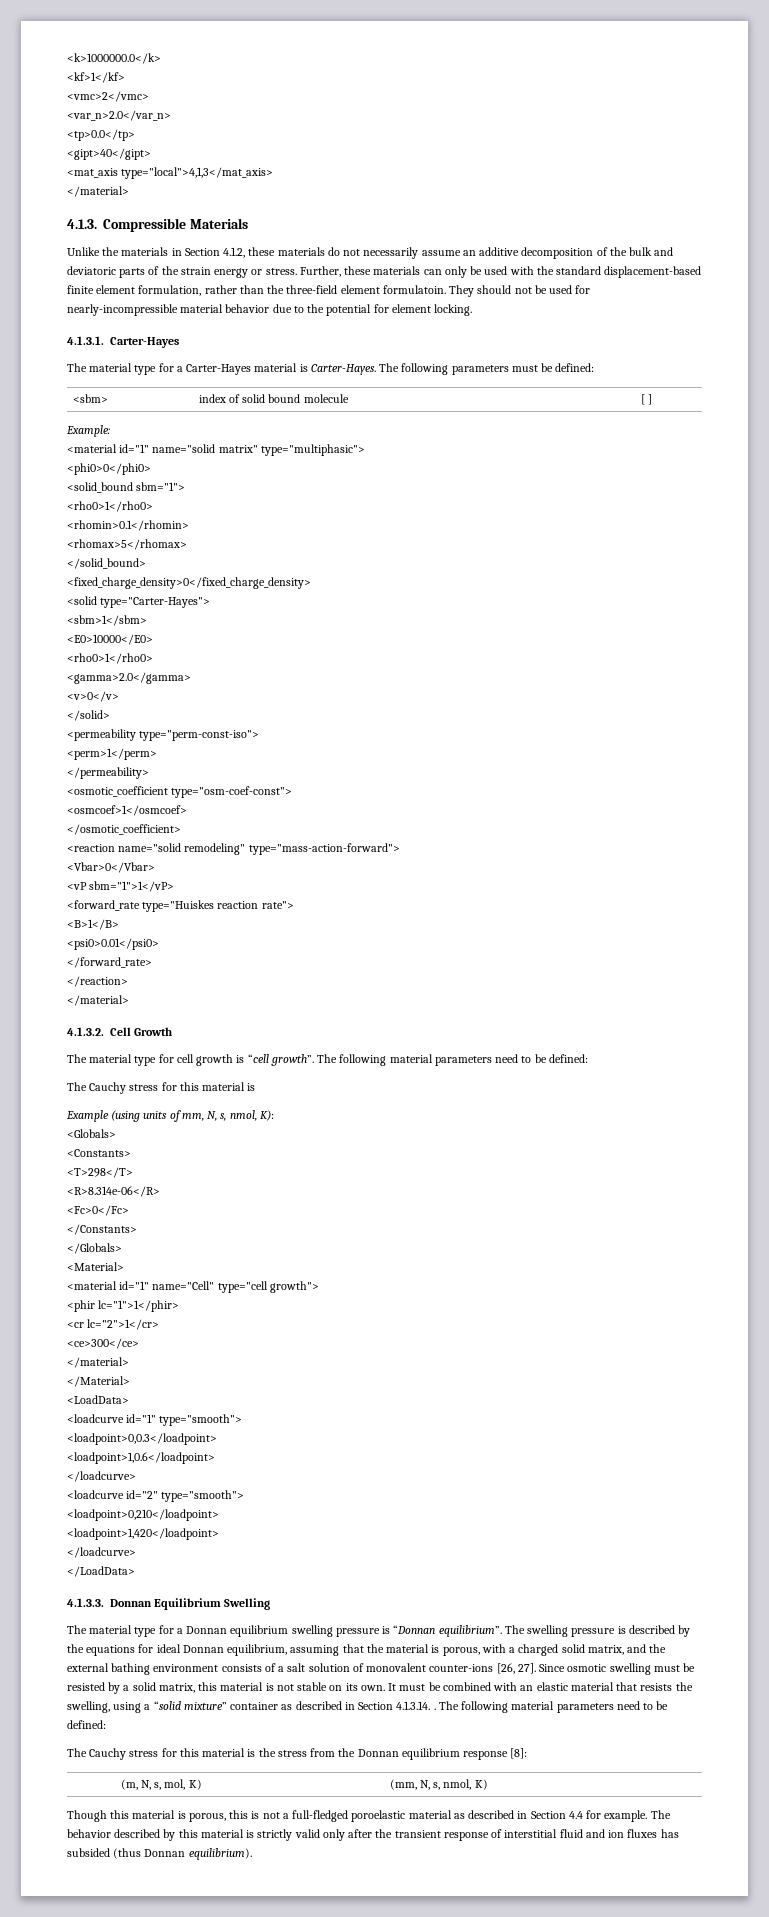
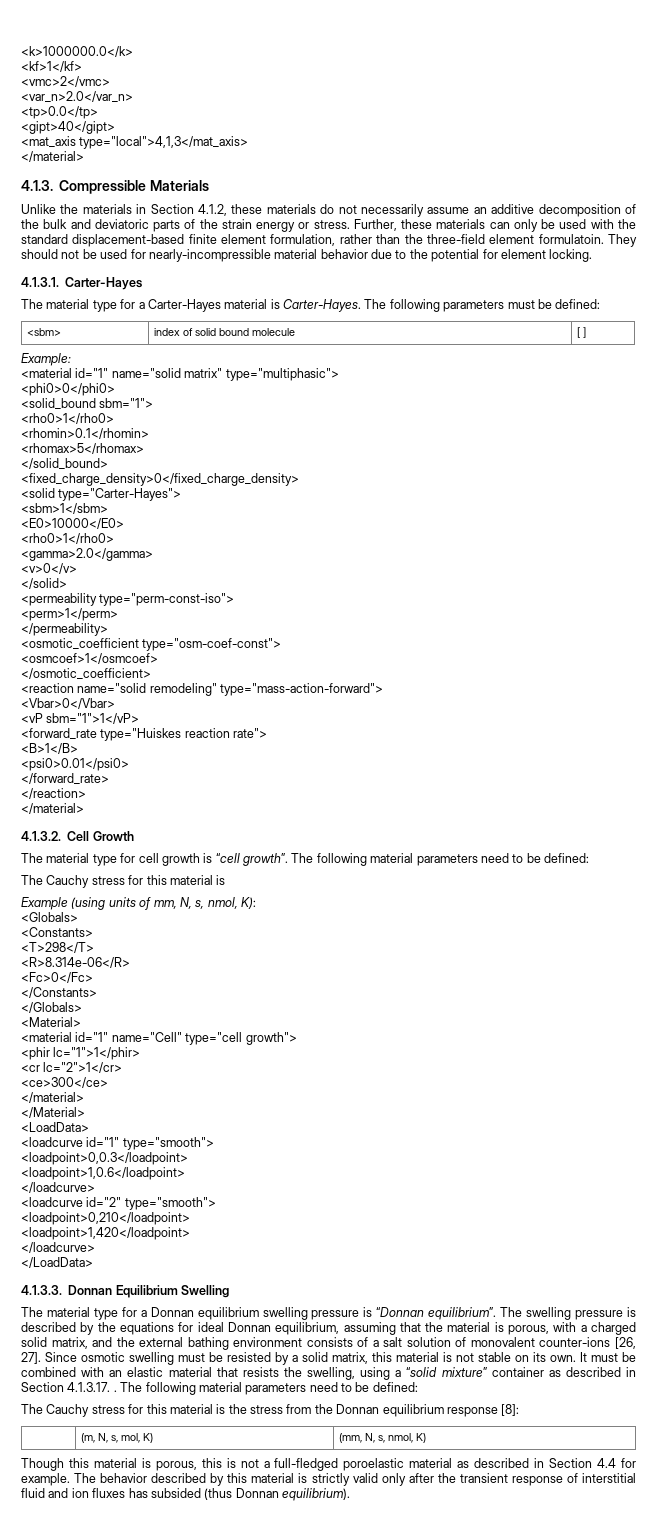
[396,1701,431,1710] 4.1.3.14. -> [67,1382,111,1392] 4.1.3.17.

